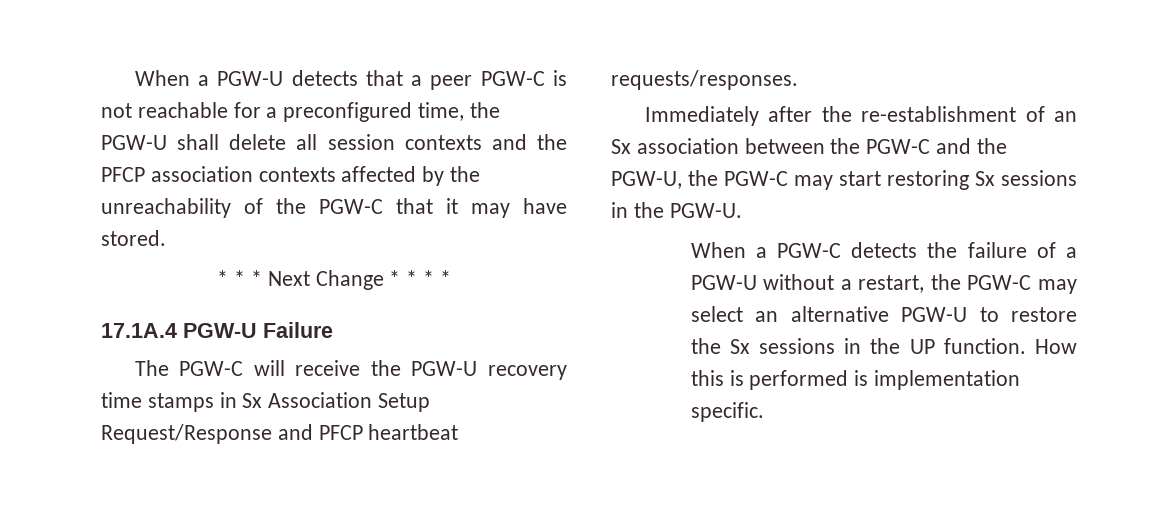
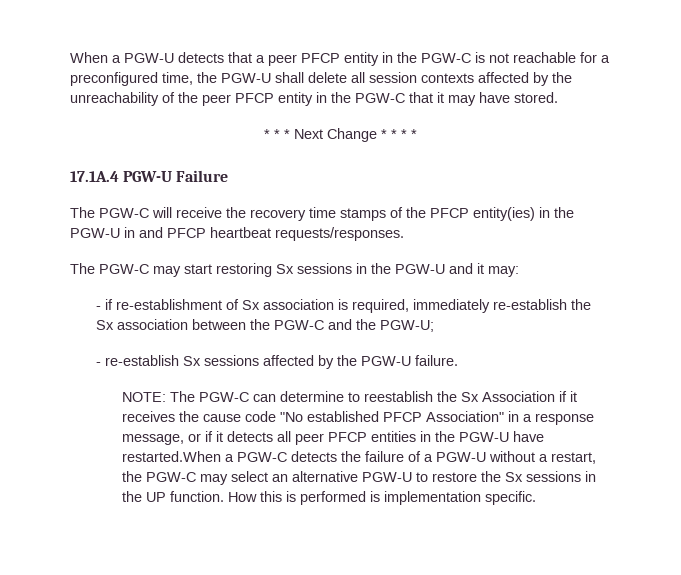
(473, 82) none -> [301,52,417,66] PFCP entity in the
[491,134,567,150] [101,166,336,182] and the PFCP association contexts -> (474, 78) none
(306, 206) none -> [202,92,351,106] peer PFCP entity in the
[411,361,478,376] PGW-U -> (246, 212) none
[219,392,431,412] [101,424,459,444] [611,70,798,90] [644,106,1077,126] [611,138,1007,154] [611,170,718,189] in Sx Association Setup Request/Response and PFCP heartbeat requests/responses. // Immediately after the re-establishment of an Sx association between the PGW-C and the PGW-U, the -> [390,207,574,221] [70,227,404,241] [70,263,95,274] of the PFCP entity(ies) in the PGW-U in and PFCP heartbeat requests/responses. // The
[669,203,742,218] [690,242,746,258] PGW-U. // When -> [395,263,519,277] [95,299,591,313] [95,319,434,332] [95,355,458,369] [121,391,577,402] [121,411,594,425] [121,431,544,445] [121,451,221,462] PGW-U and it may: // - if re-establishment of Sx association is required, immediately re-establish the Sx association between the PGW-C and the PGW-U; // - re-establish Sx sessions affected by the PGW-U failure. // NOTE: The PGW-C can determine to reestablish the Sx Association if it receives the cause code "No established PFCP Association" in a response message, or if it detects all peer PFCP entities in the PGW-U have restarted.When

